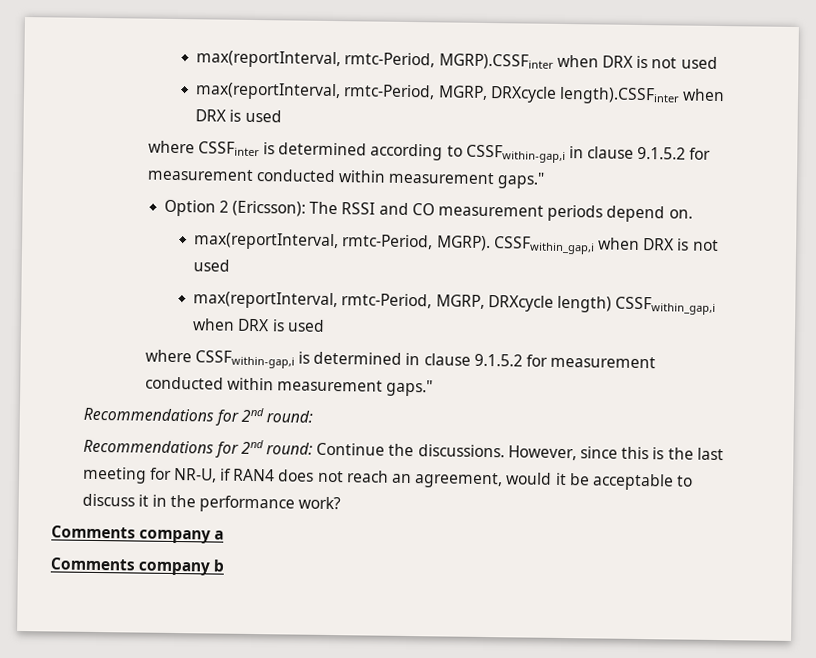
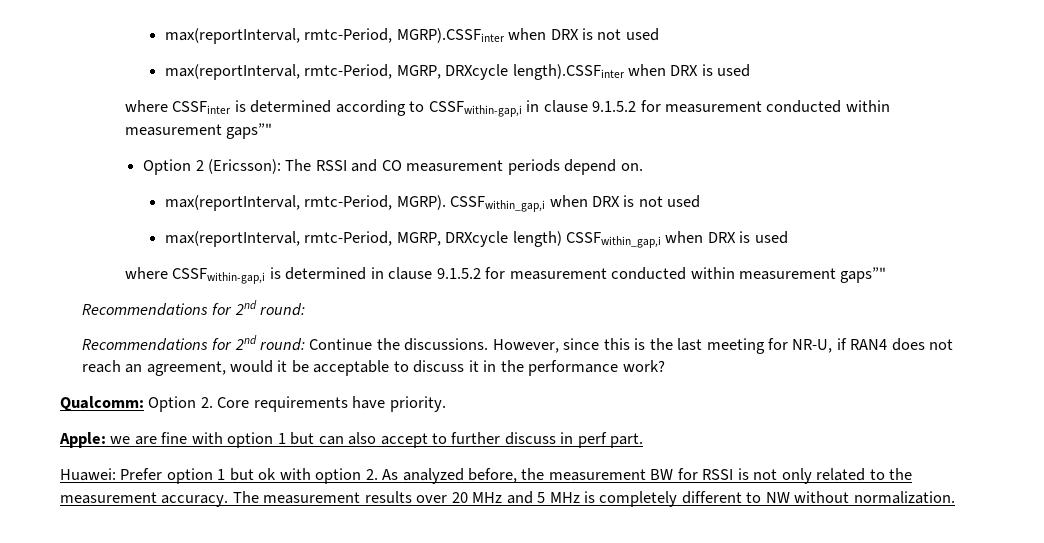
[497,172,546,189] gaps." -> [226,123,273,139] gaps”"
[386,379,434,397] gaps." -> [840,267,887,283] gaps”"
[51,525,225,544] [50,557,226,576] Comments company a // Comments company b -> [60,396,446,412] [59,432,644,448] [60,468,913,484] [60,491,955,507] Qualcomm: Option 2. Core requirements have priority. // Apple: we are fine with option 1 but can also accept to further discuss in perf part. // Huawei: Prefer option 1 but ok with option 2. As analyzed before, the measurement BW for RSSI is not only related to the measurement accuracy. The measurement results over 20 MHz and 5 MHz is completely different to NW without normalization.

